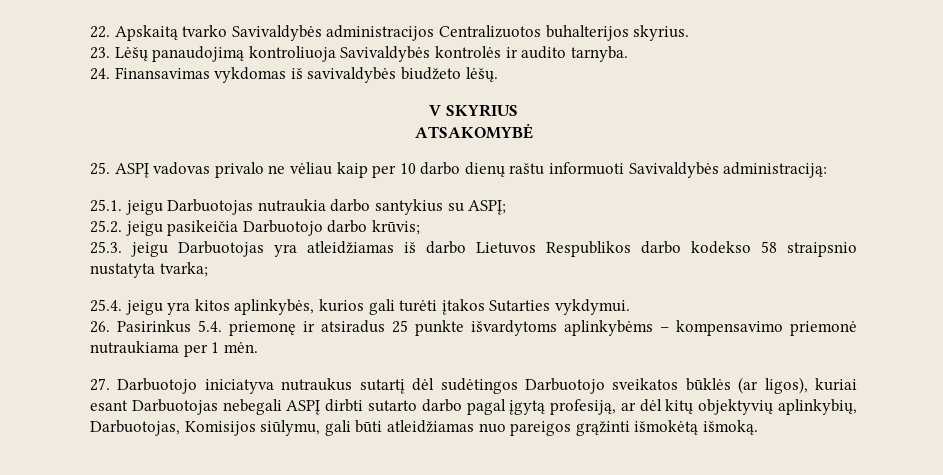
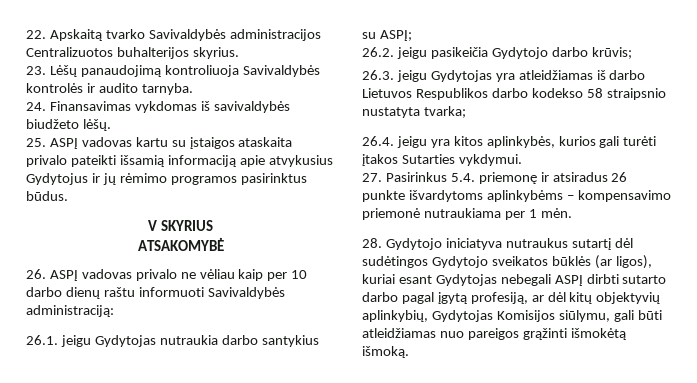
(498, 74) none -> [26,137,293,149] [26,155,333,167] [26,173,307,185] [26,191,68,201] // 25. ASPĮ vadovas kartu su įstaigos ataskaita privalo pateikti išsamią informaciją apie atvykusius Gydytojus ir jų rėmimo programos pasirinktus būdus.
[90,162,110,175] 25. -> [26,269,46,279] 26.
[90,199,254,215] 25.1. jeigu Darbuotojas -> [26,335,156,347] 26.1. jeigu Gydytojas
[90,220,122,233] 25.2. -> [362,47,394,57] 26.2.
[242,220,323,236] Darbuotojo -> [491,47,548,59] Gydytojo
[90,241,264,257] 25.3. jeigu Darbuotojas -> [362,70,492,82] 26.3. jeigu Gydytojas
[90,299,122,312] 25.4. -> [362,136,394,146] 26.4.
[90,321,110,333] 26. -> [362,173,382,182] 27.
[392,320,408,333] 25 -> [611,172,628,182] 26
[90,378,198,394] 27. Darbuotojo -> [362,238,442,250] 28. Gydytojo
[524,378,605,394] Darbuotojo -> [431,256,488,268] Gydytojo
[131,399,218,415] Darbuotojas -> [435,274,497,286] Gydytojas
[90,420,180,436] Darbuotojas, -> [431,310,493,322] Gydytojas

